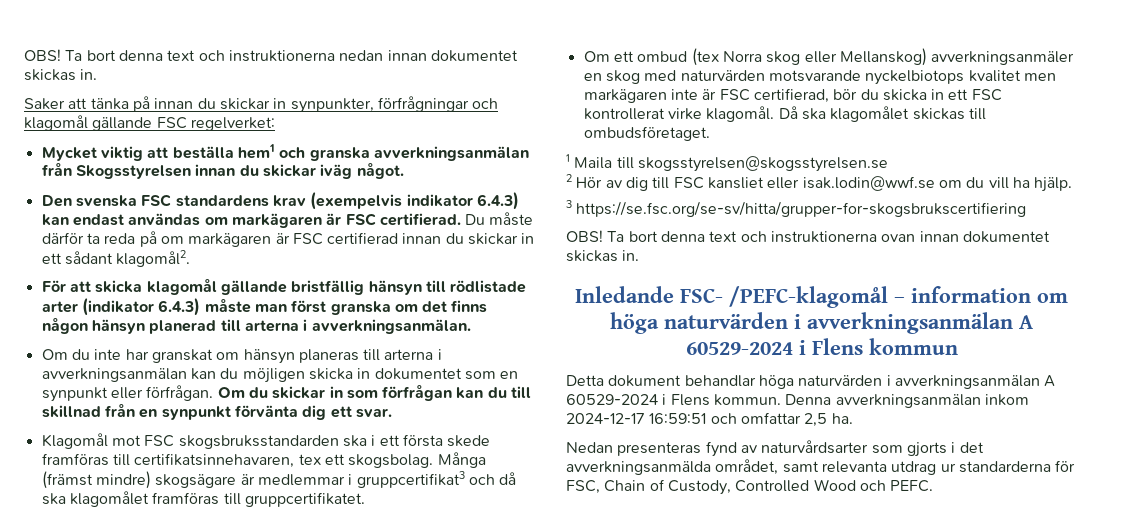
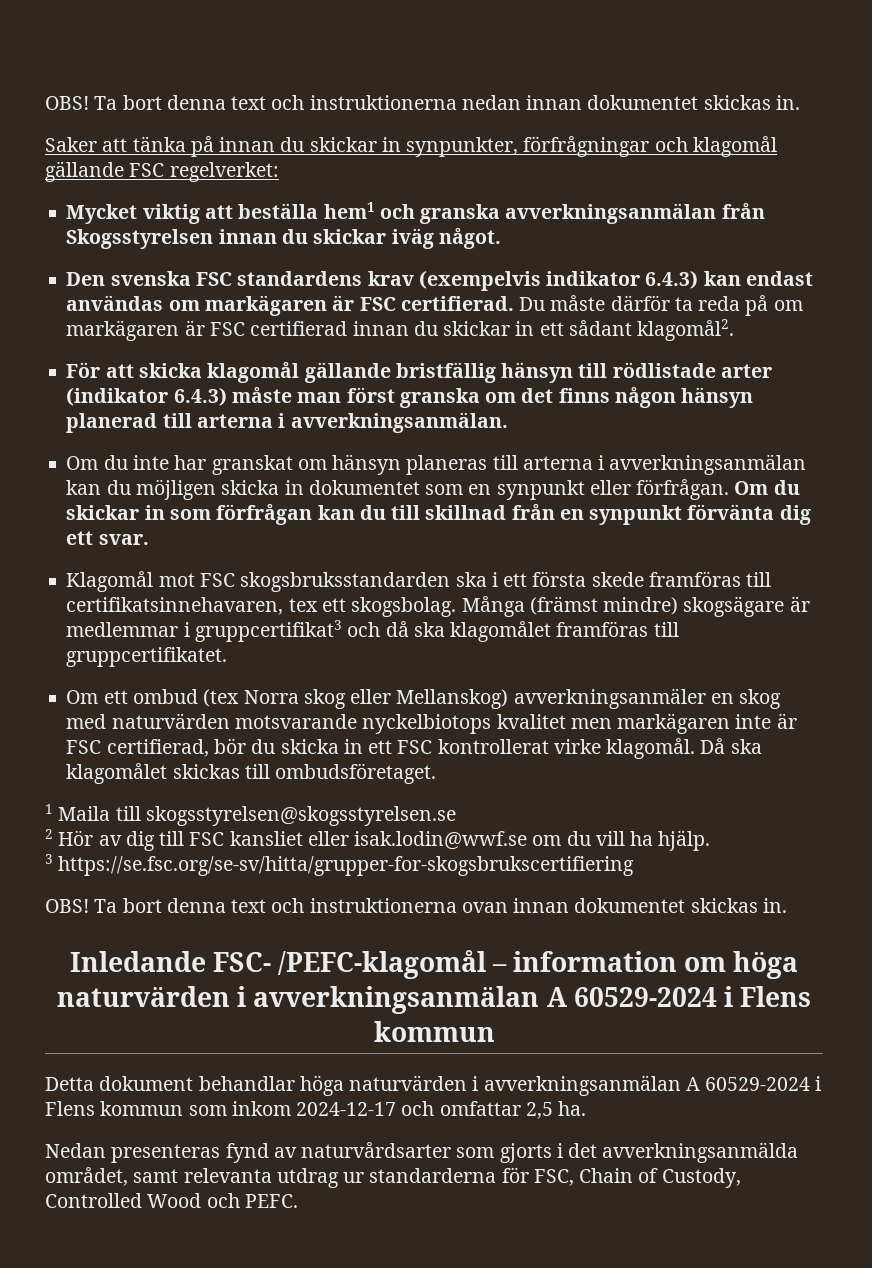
[713,394,981,408] kommun. Denna avverkningsanmälan -> [100,1101,227,1116] kommun som
[649,413,707,424] 16:59:51 -> (397, 1109) none

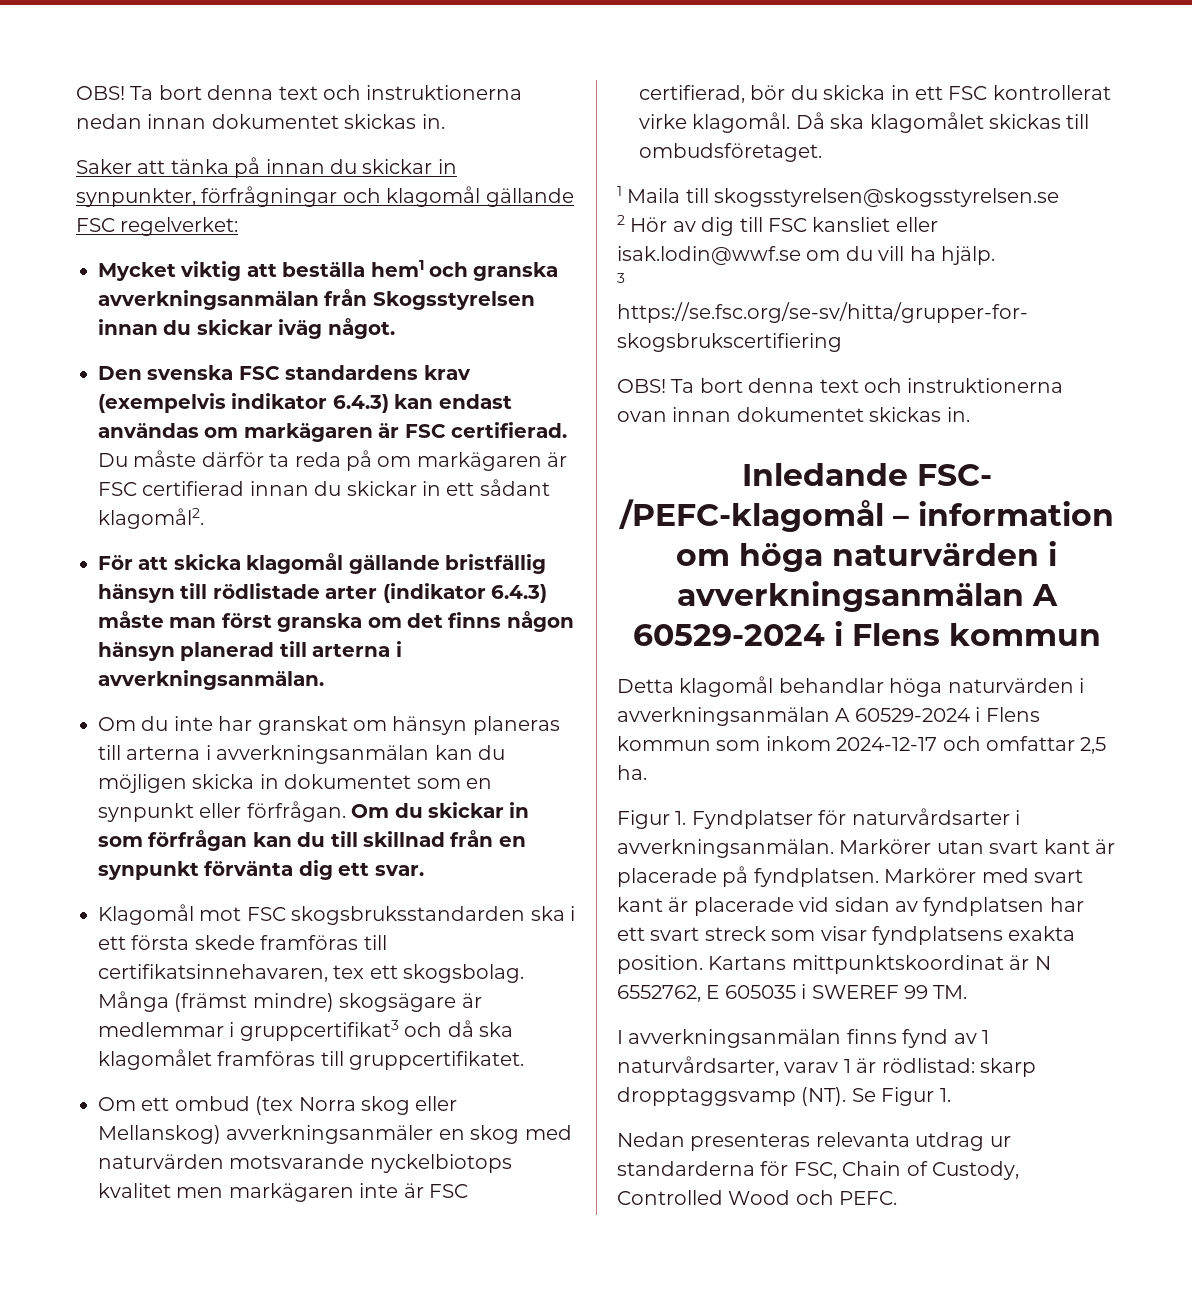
[99,1076,194,1091] dokument -> [679,676,774,697] klagomål
[45,1142,799,1163] [45,1167,179,1186] Nedan presenteras fynd av naturvårdsarter som gjorts i det avverkningsanmälda området, samt -> [617,808,1020,829] [617,839,1115,858] [617,866,1083,887] [617,897,1084,916] [617,926,1076,945] [617,955,1051,974] [617,984,968,1002] [617,1029,989,1048] [617,1056,1036,1077] [617,1087,951,1106] [617,1132,811,1151] Figur 1. Fyndplatser för naturvårdsarter i avverkningsanmälan. Markörer utan svart kant är placerade på fyndplatsen. Markörer med svart kant är placerade vid sidan av fyndplatsen har ett svart streck som visar fyndplatsens exakta position. Kartans mittpunktskoordinat är N 6552762, E 605035 i SWEREF 99 TM. // I avverkningsanmälan finns fynd av 1 naturvårdsarter, varav 1 är rödlistad: skarp dropptaggsvamp (NT). Se Figur 1. // Nedan presenteras

